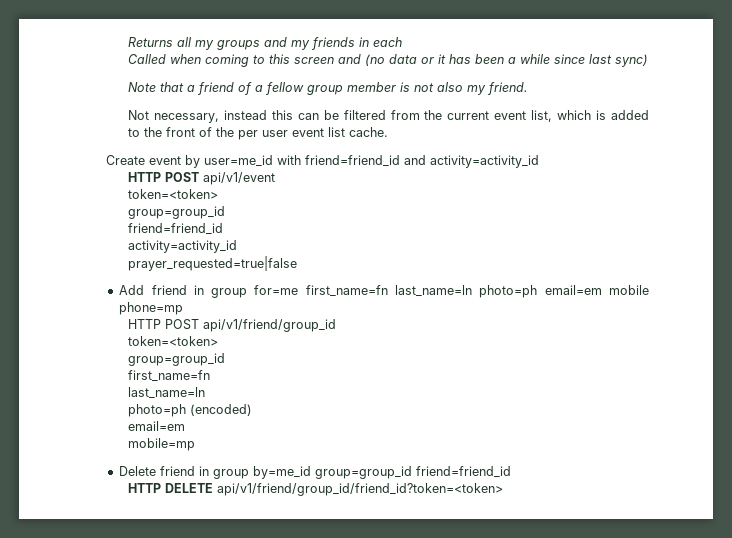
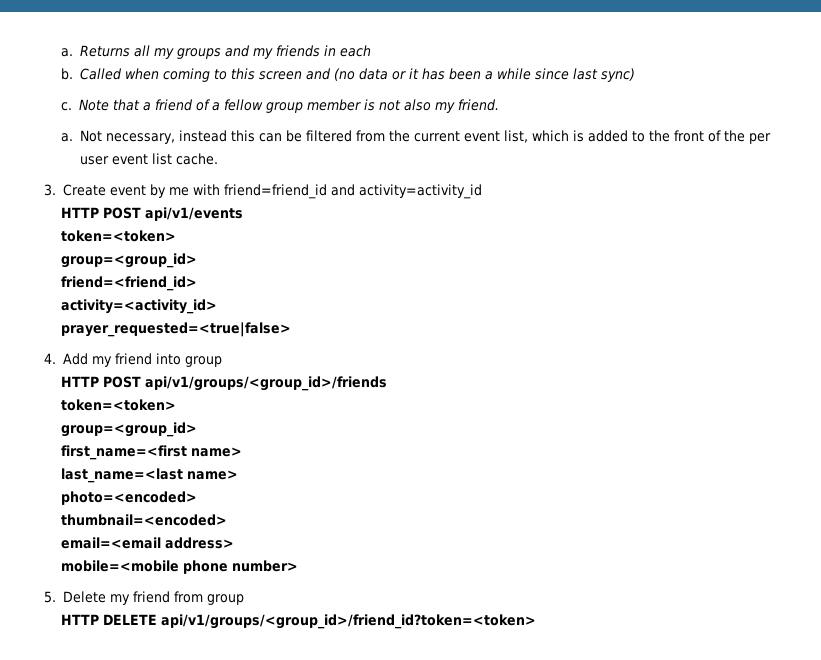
(128, 42) none -> [61,48,74,57] a.
(403, 42) none -> [61,68,74,80] b.
(649, 60) none -> [61,102,73,111] c.
(529, 88) none -> [61,133,74,142] a.
(389, 132) none -> [44,184,57,196] 3.
[203,155,273,167] user=me_id -> [168,187,189,196] me
[203,172,276,185] [128,189,219,199] [128,206,226,219] [128,223,224,235] [128,240,238,253] [128,256,298,271] [119,285,649,298] [119,302,184,315] [128,319,337,332] [128,336,219,346] [128,353,226,366] [128,370,211,382] [128,387,206,399] [128,404,253,417] [128,421,186,431] [128,438,196,451] [119,466,512,479] api/v1/event // token=<token> // group=group_id // friend=friend_id // activity=activity_id // prayer_requested=true|false // Add friend in group for=me first_name=fn last_name=ln photo=ph email=em mobile phone=mp // HTTP POST api/v1/friend/group_id // token=<token> // group=group_id // first_name=fn // last_name=ln // photo=ph (encoded) // email=em // mobile=mp // Delete friend in group by=me_id group=group_id friend=friend_id -> [145,207,244,221] [61,230,177,242] [61,253,198,268] [61,276,198,291] [61,299,218,314] [61,322,292,337] [44,353,222,367] [61,376,388,391] [61,399,177,411] [61,422,198,437] [61,445,243,460] [61,468,239,483] [61,491,198,505] [61,514,228,526] [61,537,235,549] [61,560,299,574] [44,591,244,605] api/v1/events // token=<token> // group=<group_id> // friend=<friend_id> // activity=<activity_id> // prayer_requested=<true|false> // 4. Add my friend into group // HTTP POST api/v1/groups/<group_id>/friends // token=<token> // group=<group_id> // first_name=<first name> // last_name=<last name> // photo=<encoded> // thumbnail=<encoded> // email=<email address> // mobile=<mobile phone number> // 5. Delete my friend from group
[217,483,504,496] api/v1/friend/group_id/friend_id?token=<token> -> [161,614,537,629] api/v1/groups/<group_id>/friend_id?token=<token>

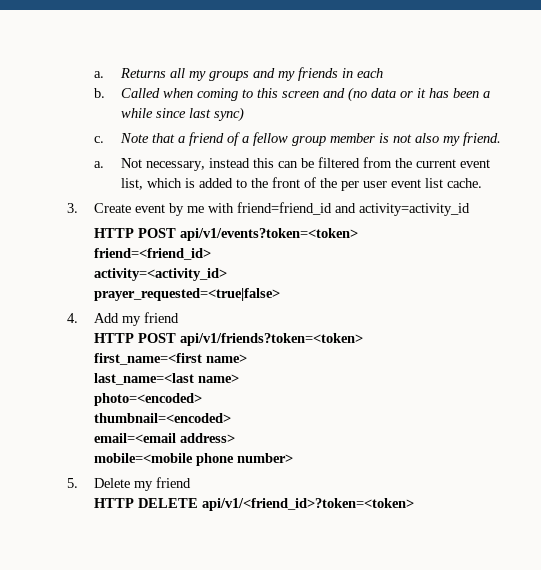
[145,207,244,221] [61,230,177,242] [61,253,198,268] api/v1/events // token=<token> // group=<group_id> -> [179,228,358,241] api/v1/events?token=<token>
[155,353,222,367] [61,376,388,391] [61,399,177,411] [61,422,198,437] into group // HTTP POST api/v1/groups/<group_id>/friends // token=<token> // group=<group_id> -> [93,333,363,346] // HTTP POST api/v1/friends?token=<token>
[173,591,244,605] from group -> (191, 482) none
[161,614,537,629] api/v1/groups/<group_id>/friend_id?token=<token> -> [201,498,414,511] api/v1/<friend_id>?token=<token>

